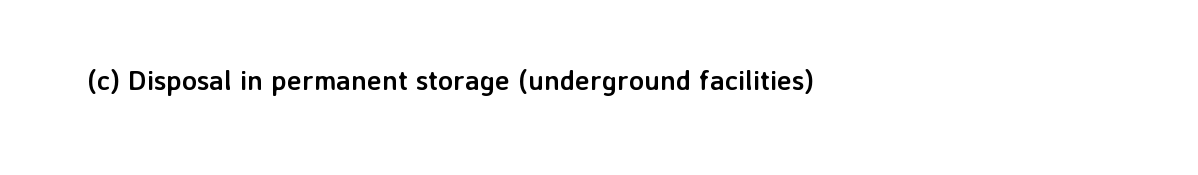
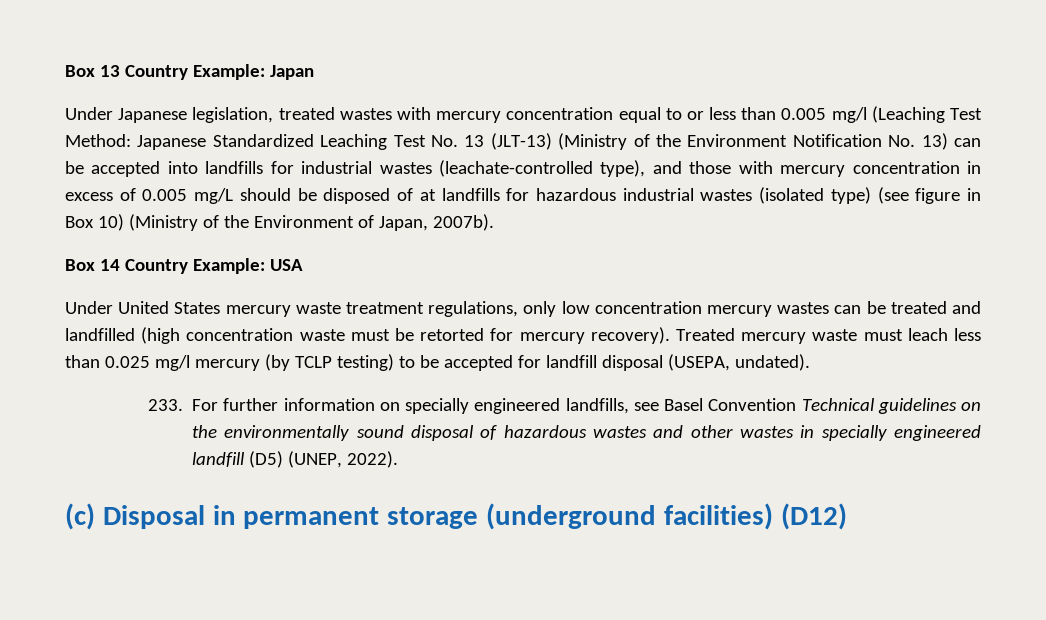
(87, 81) none -> [65,64,314,80] [65,106,982,123] [65,133,981,150] [65,160,982,177] [65,187,981,204] [65,214,494,231] [65,258,303,274] [65,301,982,317] [65,327,982,344] [65,354,810,371] [147,398,981,414] [192,425,982,441] [192,451,399,468] Box 13 Country Example: Japan // Under Japanese legislation, treated wastes with mercury concentration equal to or less than 0.005 mg/l (Leaching Test Method: Japanese Standardized Leaching Test No. 13 (JLT-13) (Ministry of the Environment Notification No. 13) can be accepted into landfills for industrial wastes (leachate-controlled type), and those with mercury concentration in excess of 0.005 mg/L should be disposed of at landfills for hazardous industrial wastes (isolated type) (see figure in Box 10) (Ministry of the Environment of Japan, 2007b). // Box 14 Country Example: USA // Under United States mercury waste treatment regulations, only low concentration mercury wastes can be treated and landfilled (high concentration waste must be retorted for mercury recovery). Treated mercury waste must leach less than 0.025 mg/l mercury (by TCLP testing) to be accepted for landfill disposal (USEPA, undated). // 233. For further information on specially engineered landfills, see Basel Convention Technical guidelines on the environmentally sound disposal of hazardous wastes and other wastes in specially engineered landfill (D5) (UNEP, 2022). //
(814, 81) none -> [780,503,847,530] (D12)

